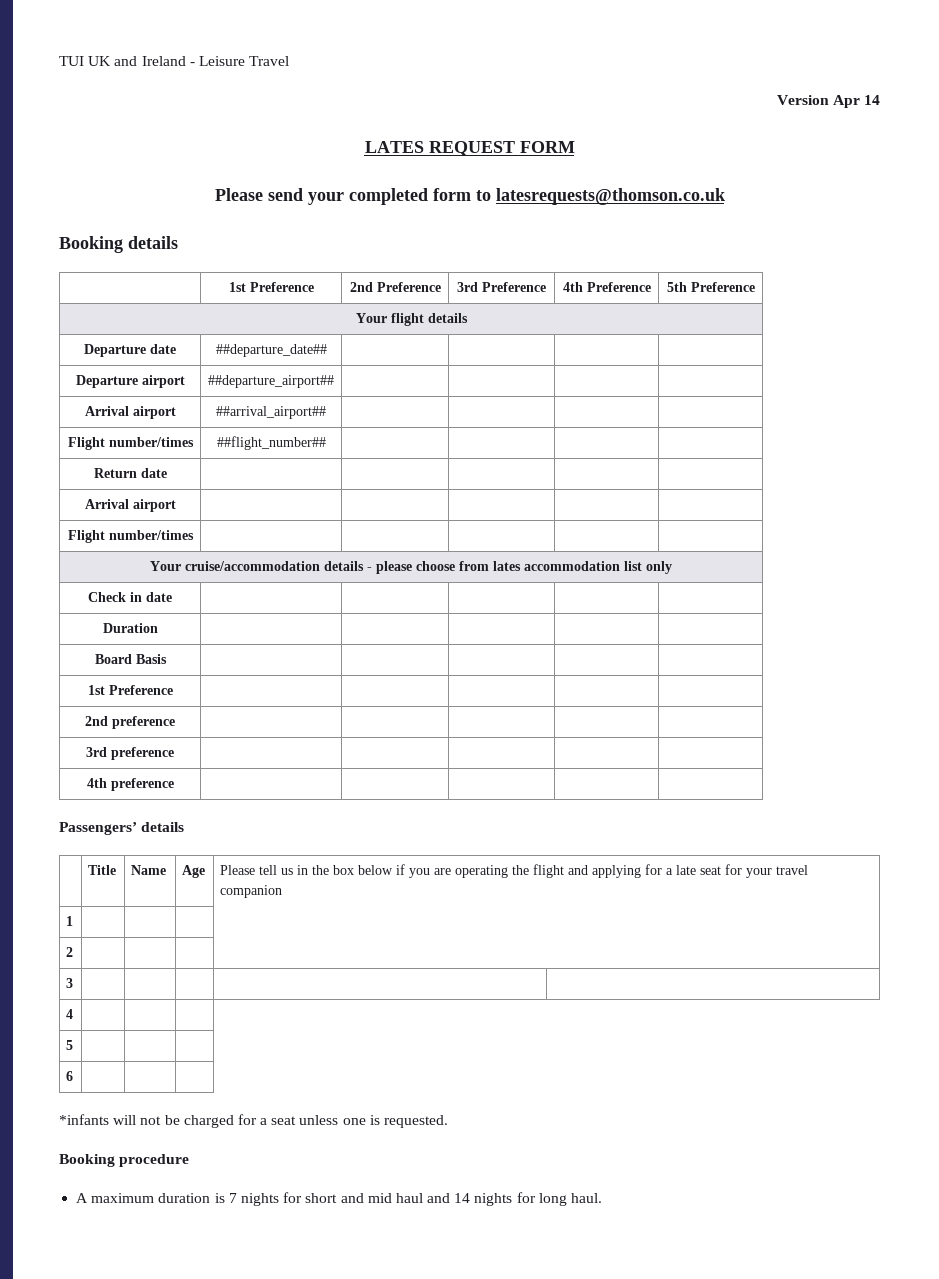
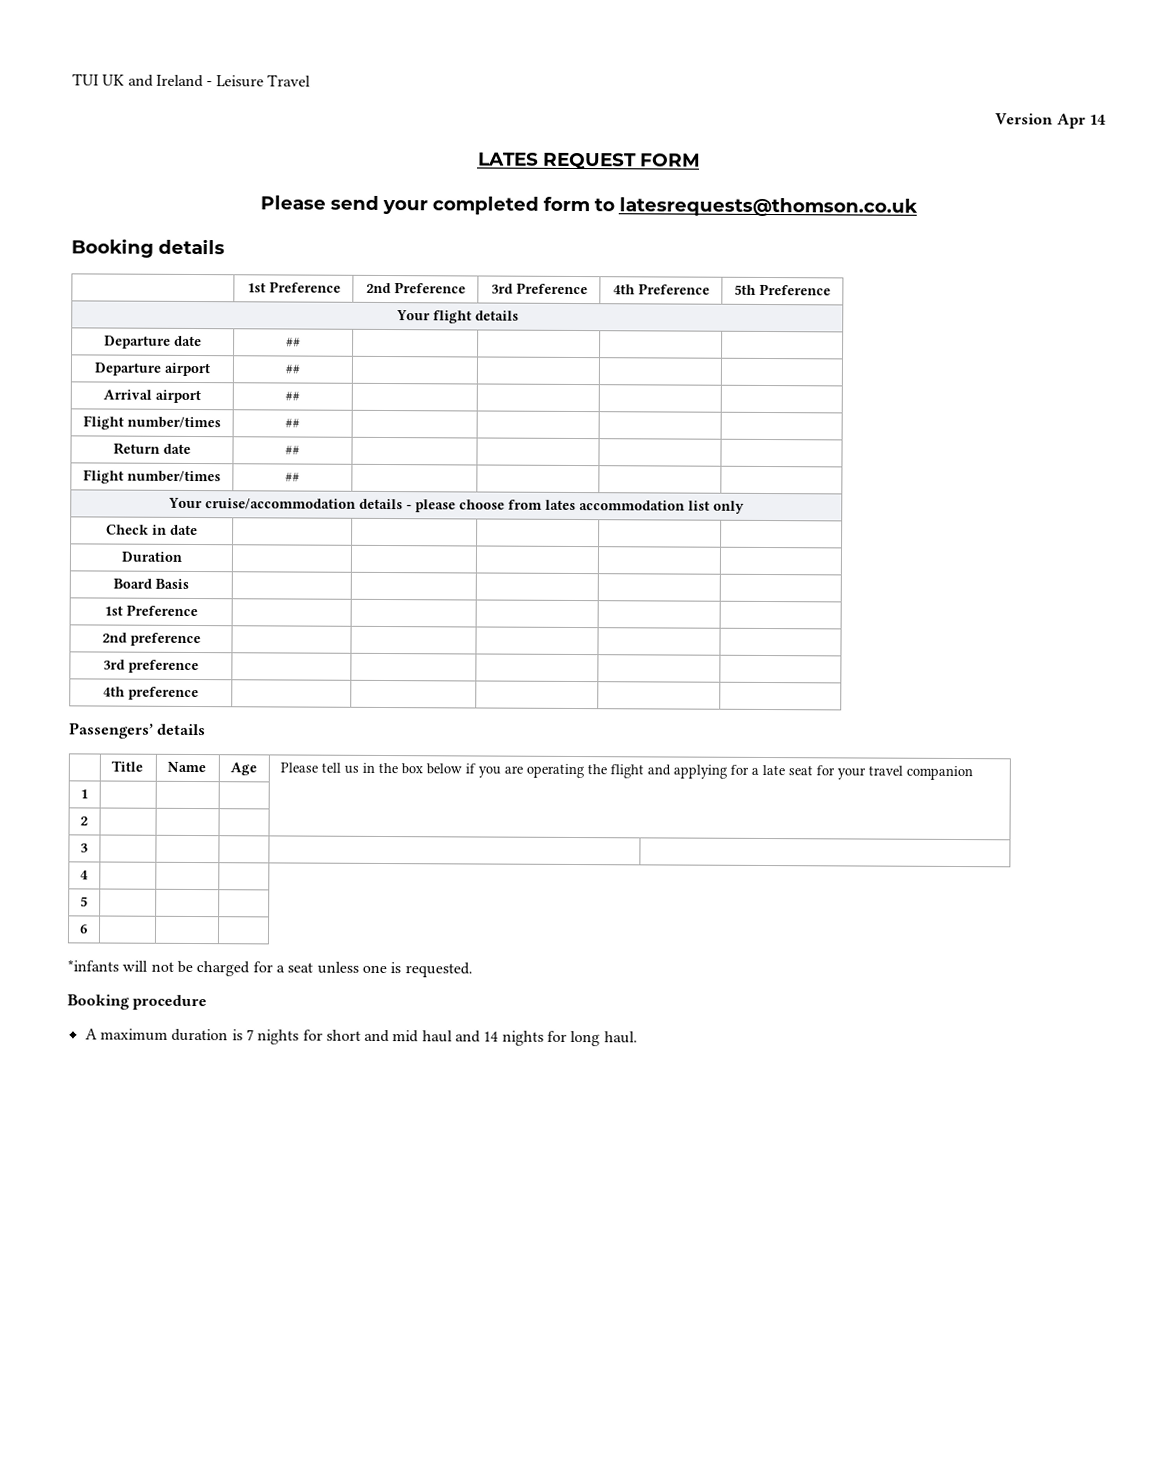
[215,344,327,357] ##departure_date## -> [286,337,301,347] ##
[207,375,334,388] [84,406,176,419] [215,406,326,419] [67,437,194,450] [216,436,326,450] ##departure_airport## | | | | // Arrival airport | ##arrival_airport## | | | | // Flight number/times | ##flight_number## -> [285,364,300,374] [103,389,201,404] [285,391,300,401] [83,415,221,430] [285,418,300,428] ## | | | | // Arrival airport | ## | | | | // Flight number/times | ##
[84,499,176,512] [67,530,194,543] | | | | // Arrival airport | | | | | // Flight number/times | -> [285,445,300,455] [83,469,221,484] [285,472,300,482] ## | | | | // Flight number/times | ##

